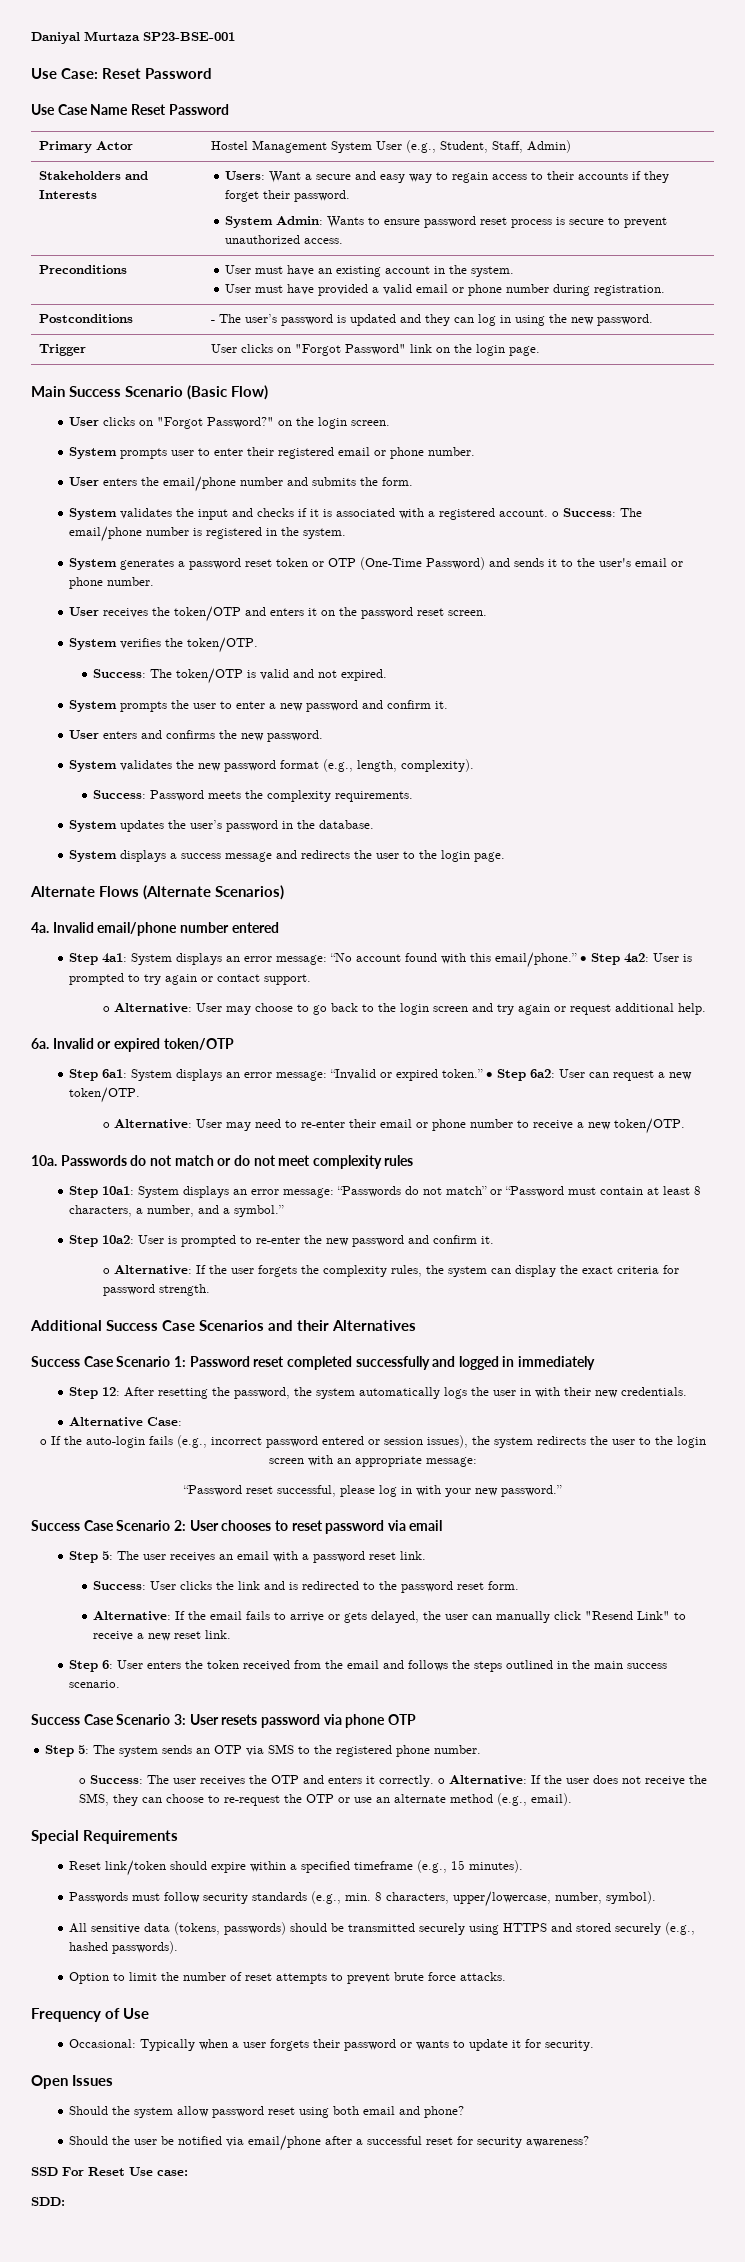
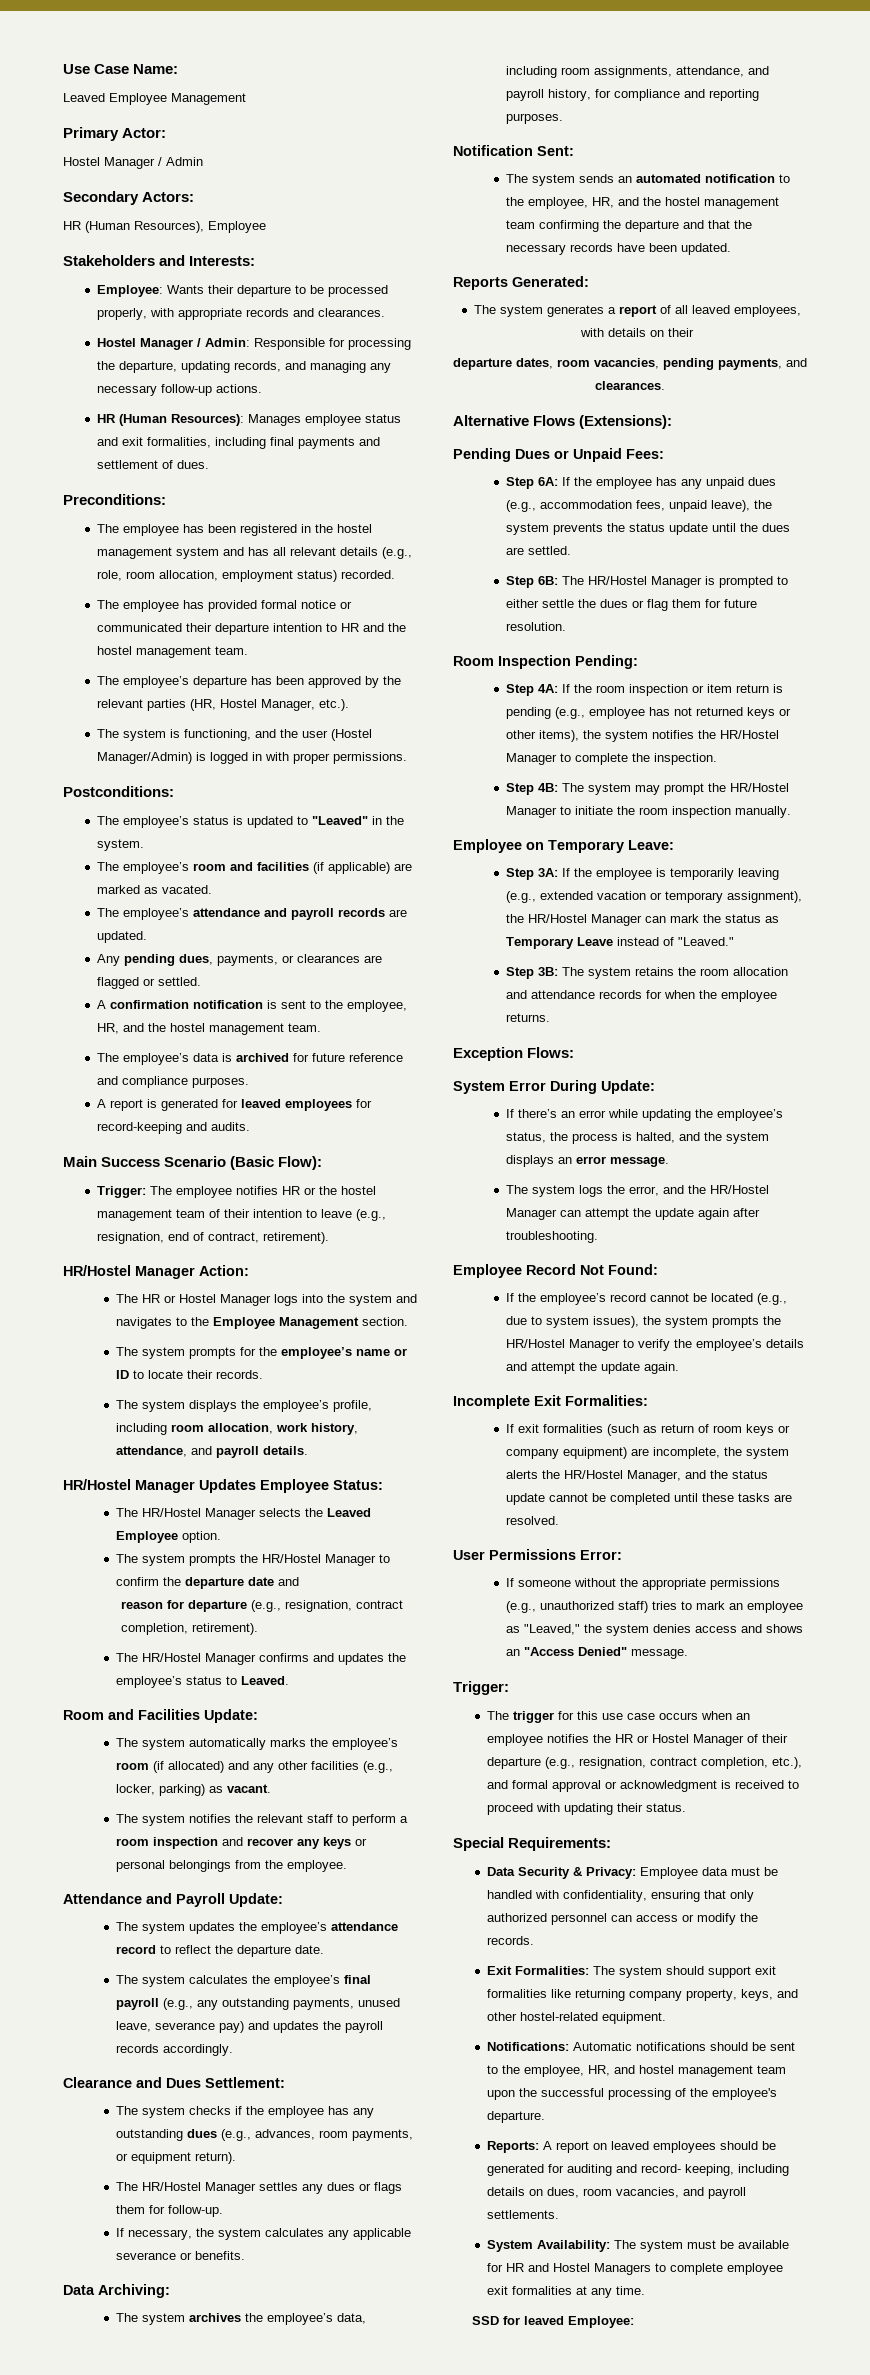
[31,31,235,44] [31,68,212,79] [31,104,229,115] [38,141,133,153] [210,140,571,153] [38,171,148,180] [38,190,97,199] [225,171,670,183] [225,190,351,202] [225,216,668,228] [225,235,344,244] [38,265,127,274] [225,265,515,277] [225,284,666,296] [38,314,133,323] [210,314,653,326] [38,344,86,356] [210,344,540,356] [31,385,268,400] [69,417,391,429] [69,447,476,459] [69,476,414,492] [69,508,643,520] [69,526,347,542] [69,557,684,570] [69,577,155,589] [69,606,488,622] [69,637,259,653] [93,668,388,684] [69,700,449,712] [69,730,324,742] [69,759,475,772] [93,790,414,802] [69,820,375,832] [69,850,506,862] [30,885,284,900] [31,922,279,936] [69,952,693,968] [69,973,312,985] [102,1003,706,1015] [31,1038,234,1052] [69,1069,693,1081] [69,1087,141,1103] [102,1118,685,1134] [31,1155,414,1169] [69,1186,702,1198] [69,1205,285,1217] [69,1235,495,1247] [102,1265,679,1277] [102,1284,210,1296] [30,1320,416,1331] [31,1356,596,1370] [69,1387,688,1399] [69,1417,183,1427] [39,1435,706,1448] [268,1455,477,1467] [183,1485,562,1497] [31,1520,443,1534] [69,1551,427,1563] [93,1581,520,1593] [93,1611,687,1623] [93,1630,232,1641] [69,1660,668,1672] [69,1680,121,1688] [31,1714,416,1728] [45,1744,482,1757] [78,1775,707,1787] [78,1793,572,1806] [31,1830,178,1844] [69,1860,524,1876] [69,1891,657,1907] [69,1922,696,1935] [69,1941,179,1954] [69,1972,507,1984] [31,2008,149,2022] [69,2039,595,2051] [31,2075,113,2089] [69,2106,465,2118] [69,2135,590,2151] [31,2167,188,2176] [31,2197,65,2206] Daniyal Murtaza SP23-BSE-001 // Use Case: Reset Password // Use Case Name Reset Password // Primary Actor | Hostel Management System User (e.g., Student, Staff, Admin) // Stakeholders and Interests | Users: Want a secure and easy way to regain access to their accounts if they forget their password. // System Admin: Wants to ensure password reset process is secure to prevent unauthorized access. // Preconditions | User must have an existing account in the system. // User must have provided a valid email or phone number during registration. // Postconditions | - The user’s password is updated and they can log in using the new password. // Trigger | User clicks on "Forgot Password" link on the login page. // Main Success Scenario (Basic Flow) // User clicks on "Forgot Password?" on the login screen. // System prompts user to enter their registered email or phone number. // User enters the email/phone number and submits the form. // System validates the input and checks if it is associated with a registered account. o Success: The email/phone number is registered in the system. // System generates a password reset token or OTP (One-Time Password) and sends it to the user's email or phone number. // User receives the token/OTP and enters it on the password reset screen. // System verifies the token/OTP. // Success: The token/OTP is valid and not expired. // System prompts the user to enter a new password and confirm it. // User enters and confirms the new password. // System validates the new password format (e.g., length, complexity). // Success: Password meets the complexity requirements. // System updates the user’s password in the database. // System displays a success message and redirects the user to the login page. // Alternate Flows (Alternate Scenarios) // 4a. Invalid email/phone number entered // Step 4a1: System displays an error message: “No account found with this email/phone.” • Step 4a2: User is prompted to try again or contact support. // o Alternative: User may choose to go back to the login screen and try again or request additional help. // 6a. Invalid or expired token/OTP // Step 6a1: System displays an error message: “Invalid or expired token.” • Step 6a2: User can request a new token/OTP. // o Alternative: User may need to re-enter their email or phone number to receive a new token/OTP. // 10a. Passwords do not match or do not meet complexity rules // Step 10a1: System displays an error message: “Passwords do not match” or “Password must contain at least 8 characters, a number, and a symbol.” // Step 10a2: User is prompted to re-enter the new password and confirm it. // o Alternative: If the user forgets the complexity rules, the system can display the exact criteria for password strength. // Additional Success Case Scenarios and their Alternatives // Success Case Scenario 1: Password reset completed successfully and logged in immediately // Step 12: After resetting the password, the system automatically logs the user in with their new credentials. // Alternative Case: // o If the auto-login fails (e.g., incorrect password entered or session issues), the system redirects the user to the login screen with an appropriate message: // “Password reset successful, please log in with your new password.” // Success Case Scenario 2: User chooses to reset password via email // Step 5: The user receives an email with a password reset link. // Success: User clicks the link and is redirected to the password reset form. // Alternative: If the email fails to arrive or gets delayed, the user can manually click "Resend Link" to receive a new reset link. // Step 6: User enters the token received from the email and follows the steps outlined in the main success scenario. // Success Case Scenario 3: User resets password via phone OTP // Step 5: The system sends an OTP via SMS to the registered phone number. // o Success: The user receives the OTP and enters it correctly. o Alternative: If the user does not receive the SMS, they can choose to re-request the OTP or use an alternate method (e.g., email). // Special Requirements // Reset link/token should expire within a specified timeframe (e.g., 15 minutes). // Passwords must follow security standards (e.g., min. 8 characters, upper/lowercase, number, symbol). // All sensitive data (tokens, passwords) should be transmitted securely using HTTPS and stored securely (e.g., hashed passwords). // Option to limit the number of reset attempts to prevent brute force attacks. // Frequency of Use // Occasional: Typically when a user forgets their password or wants to update it for security. // Open Issues // Should the system allow password reset using both email and phone? // Should the user be notified via email/phone after a successful reset for security awareness? // SSD For Reset Use case: // SDD: -> [63,64,179,74] [63,93,246,105] [63,127,167,141] [63,157,203,169] [63,191,195,205] [63,221,266,233] [63,255,256,266] [96,285,388,297] [96,308,385,320] [96,338,411,350] [96,361,391,373] [96,384,262,396] [96,414,401,426] [96,437,380,449] [96,460,209,469] [63,494,166,505] [96,524,372,536] [96,547,412,559] [96,570,395,582] [96,600,352,612] [96,623,406,635] [96,646,248,658] [96,676,401,688] [96,699,349,711] [96,729,372,741] [96,752,407,764] [63,786,174,797] [96,816,404,828] [96,839,144,851] [96,862,412,874] [96,885,212,894] [96,908,407,920] [96,931,147,943] [96,954,382,966] [96,977,201,989] [96,1000,407,1012] [96,1023,321,1035] [96,1053,403,1065] [96,1076,249,1088] [96,1099,372,1111] [96,1122,250,1134] [63,1156,323,1170] [96,1186,376,1198] [96,1209,386,1221] [96,1232,329,1244] [63,1265,249,1279] [115,1294,417,1306] [115,1317,408,1329] [115,1347,407,1359] [115,1370,263,1379] [115,1400,372,1412] [115,1423,358,1435] [115,1446,308,1458] [63,1479,383,1493] [115,1508,371,1520] [115,1531,221,1543] [115,1554,390,1566] [115,1577,299,1589] [120,1600,403,1612] [120,1623,258,1635] [115,1653,406,1665] [115,1676,289,1688] [63,1709,258,1723] [115,1738,398,1750] [115,1761,393,1773] [115,1784,271,1796] [115,1814,408,1826] [115,1837,367,1849] [115,1860,347,1872] [63,1893,283,1907] [115,1922,398,1934] [115,1945,324,1957] [115,1975,371,1987] [115,1998,400,2010] [115,2021,383,2033] [115,2044,233,2056] [63,2077,285,2088] [115,2106,374,2118] [115,2129,413,2141] [115,2152,236,2164] [115,2182,402,2194] [115,2205,223,2217] [115,2228,411,2240] [115,2251,245,2260] [63,2284,170,2298] [115,2313,366,2325] [505,66,769,78] [505,89,759,101] [505,113,563,124] [453,145,574,156] [505,174,790,186] [505,197,779,209] [505,220,752,232] [505,243,731,255] [453,276,589,290] [473,305,801,317] [580,328,695,337] [453,358,807,370] [595,381,665,390] [453,415,673,429] [453,448,664,462] [505,477,776,489] [505,500,772,512] [505,523,790,535] [505,546,571,555] [505,576,788,588] [505,599,757,611] [505,622,566,631] [453,655,638,669] [505,684,783,696] [505,707,791,719] [505,730,779,742] [505,753,717,765] [505,783,789,795] [505,806,791,818] [453,839,674,853] [505,868,779,880] [505,891,802,903] [505,914,779,926] [505,937,734,949] [505,967,788,979] [505,990,777,1002] [505,1013,550,1022] [453,1047,575,1061] [453,1080,655,1094] [505,1109,783,1121] [505,1132,769,1144] [505,1155,669,1167] [505,1185,769,1197] [505,1208,760,1220] [505,1231,598,1243] [453,1264,658,1278] [505,1293,787,1305] [505,1316,781,1328] [505,1339,804,1351] [505,1362,679,1374] [453,1395,648,1409] [505,1424,790,1436] [505,1447,789,1459] [505,1470,768,1482] [505,1493,792,1505] [505,1516,559,1525] [453,1549,622,1560] [505,1578,780,1590] [505,1601,803,1613] [505,1624,803,1636] [505,1647,688,1659] [453,1681,509,1695] [486,1711,750,1723] [486,1734,788,1746] [486,1757,802,1769] [486,1780,799,1792] [486,1803,686,1815] [453,1837,612,1851] [486,1867,778,1879] [486,1890,754,1902] [486,1913,758,1925] [486,1936,534,1945] [486,1966,776,1978] [486,1989,798,2001] [486,2012,666,2024] [486,2042,795,2051] [486,2065,786,2077] [486,2088,777,2100] [486,2111,545,2123] [486,2141,776,2153] [486,2164,789,2176] [486,2187,746,2199] [486,2210,559,2219] [486,2240,789,2252] [486,2263,783,2275] [486,2286,645,2298] [472,2316,635,2328] Use Case Name: // Leaved Employee Management // Primary Actor: // Hostel Manager / Admin // Secondary Actors: // HR (Human Resources), Employee // Stakeholders and Interests: // Employee: Wants their departure to be processed properly, with appropriate records and clearances. // Hostel Manager / Admin: Responsible for processing the departure, updating records, and managing any necessary follow-up actions. // HR (Human Resources): Manages employee status and exit formalities, including final payments and settlement of dues. // Preconditions: // The employee has been registered in the hostel management system and has all relevant details (e.g., role, room allocation, employment status) recorded. // The employee has provided formal notice or communicated their departure intention to HR and the hostel management team. // The employee’s departure has been approved by the relevant parties (HR, Hostel Manager, etc.). // The system is functioning, and the user (Hostel Manager/Admin) is logged in with proper permissions. // Postconditions: // The employee’s status is updated to "Leaved" in the system. // The employee’s room and facilities (if applicable) are marked as vacated. // The employee’s attendance and payroll records are updated. // Any pending dues, payments, or clearances are flagged or settled. // A confirmation notification is sent to the employee, HR, and the hostel management team. // The employee’s data is archived for future reference and compliance purposes. // A report is generated for leaved employees for record-keeping and audits. // Main Success Scenario (Basic Flow): // Trigger: The employee notifies HR or the hostel management team of their intention to leave (e.g., resignation, end of contract, retirement). // HR/Hostel Manager Action: // The HR or Hostel Manager logs into the system and navigates to the Employee Management section. // The system prompts for the employee’s name or ID to locate their records. // The system displays the employee’s profile, including room allocation, work history, attendance, and payroll details. // HR/Hostel Manager Updates Employee Status: // The HR/Hostel Manager selects the Leaved Employee option. // The system prompts the HR/Hostel Manager to confirm the departure date and // reason for departure (e.g., resignation, contract completion, retirement). // The HR/Hostel Manager confirms and updates the employee’s status to Leaved. // Room and Facilities Update: // The system automatically marks the employee’s room (if allocated) and any other facilities (e.g., locker, parking) as vacant. // The system notifies the relevant staff to perform a room inspection and recover any keys or personal belongings from the employee. // Attendance and Payroll Update: // The system updates the employee’s attendance record to reflect the departure date. // The system calculates the employee’s final payroll (e.g., any outstanding payments, unused leave, severance pay) and updates the payroll records accordingly. // Clearance and Dues Settlement: // The system checks if the employee has any outstanding dues (e.g., advances, room payments, or equipment return). // The HR/Hostel Manager settles any dues or flags them for follow-up. // If necessary, the system calculates any applicable severance or benefits. // Data Archiving: // The system archives the employee’s data, including room assignments, attendance, and payroll history, for compliance and reporting purposes. // Notification Sent: // The system sends an automated notification to the employee, HR, and the hostel management team confirming the departure and that the necessary records have been updated. // Reports Generated: // The system generates a report of all leaved employees, with details on their // departure dates, room vacancies, pending payments, and clearances. // Alternative Flows (Extensions): // Pending Dues or Unpaid Fees: // Step 6A: If the employee has any unpaid dues (e.g., accommodation fees, unpaid leave), the system prevents the status update until the dues are settled. // Step 6B: The HR/Hostel Manager is prompted to either settle the dues or flag them for future resolution. // Room Inspection Pending: // Step 4A: If the room inspection or item return is pending (e.g., employee has not returned keys or other items), the system notifies the HR/Hostel Manager to complete the inspection. // Step 4B: The system may prompt the HR/Hostel Manager to initiate the room inspection manually. // Employee on Temporary Leave: // Step 3A: If the employee is temporarily leaving (e.g., extended vacation or temporary assignment), the HR/Hostel Manager can mark the status as Temporary Leave instead of "Leaved." // Step 3B: The system retains the room allocation and attendance records for when the employee returns. // Exception Flows: // System Error During Update: // If there’s an error while updating the employee’s status, the process is halted, and the system displays an error message. // The system logs the error, and the HR/Hostel Manager can attempt the update again after troubleshooting. // Employee Record Not Found: // If the employee’s record cannot be located (e.g., due to system issues), the system prompts the HR/Hostel Manager to verify the employee’s details and attempt the update again. // Incomplete Exit Formalities: // If exit formalities (such as return of room keys or company equipment) are incomplete, the system alerts the HR/Hostel Manager, and the status update cannot be completed until these tasks are resolved. // User Permissions Error: // If someone without the appropriate permissions (e.g., unauthorized staff) tries to mark an employee as "Leaved," the system denies access and shows an "Access Denied" message. // Trigger: // The trigger for this use case occurs when an employee notifies the HR or Hostel Manager of their departure (e.g., resignation, contract completion, etc.), and formal approval or acknowledgment is received to proceed with updating their status. // Special Requirements: // Data Security & Privacy: Employee data must be handled with confidentiality, ensuring that only authorized personnel can access or modify the records. // Exit Formalities: The system should support exit formalities like returning company property, keys, and other hostel-related equipment. // Notifications: Automatic notifications should be sent to the employee, HR, and hostel management team upon the successful processing of the employee's departure. // Reports: A report on leaved employees should be generated for auditing and record- keeping, including details on dues, room vacancies, and payroll settlements. // System Availability: The system must be available for HR and Hostel Managers to complete employee exit formalities at any time. // SSD for leaved Employee:

